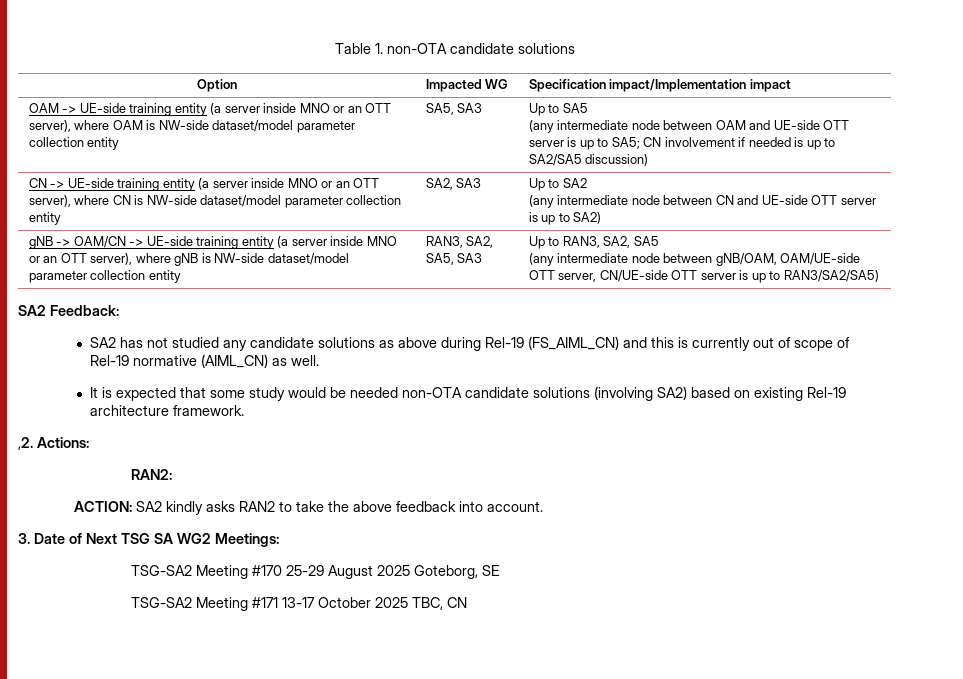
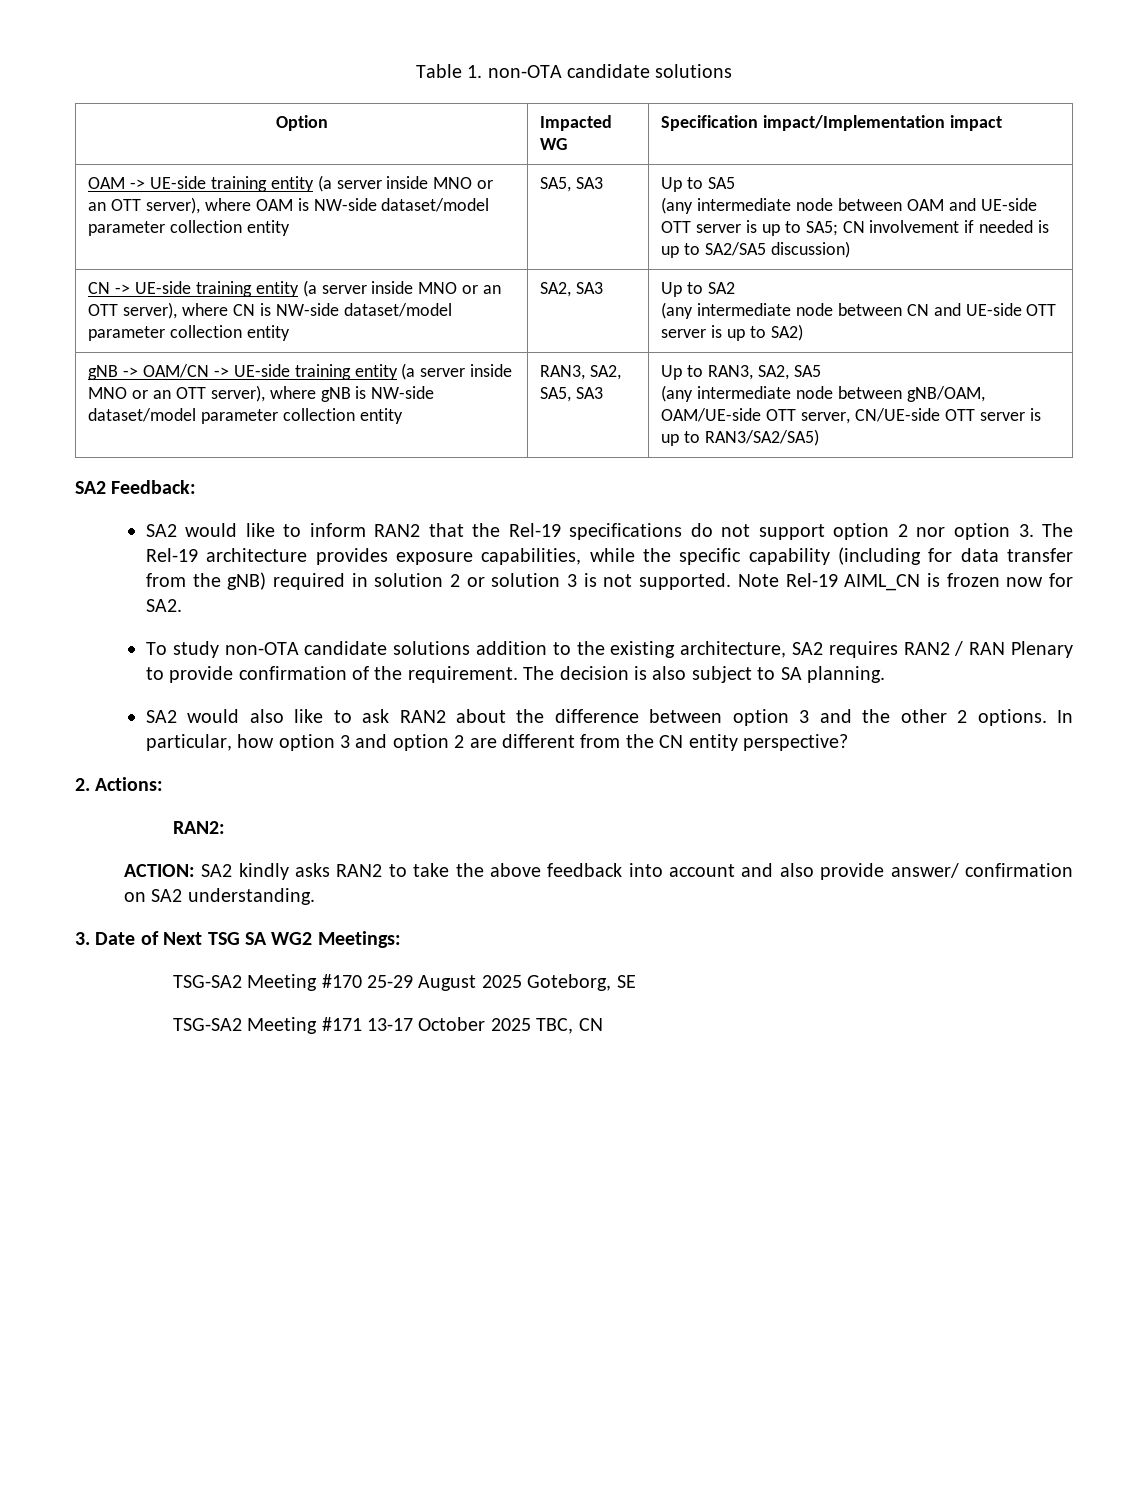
[120,336,851,351] [90,354,320,368] [90,386,847,401] [90,405,245,416] [18,437,33,450] has not studied any candidate solutions as above during Rel-19 (FS_AIML_CN) and this is currently out of scope of Rel-19 normative (AIML_CN) as well. // It is expected that some study would be needed non-OTA candidate solutions (involving SA2) based on existing Rel-19 architecture framework. // ,2. -> [185,523,1074,540] [145,547,1073,565] [145,572,1073,591] [145,599,182,612] [145,641,1074,658] [145,666,886,683] [145,709,1073,726] [145,734,849,751] [75,778,90,791] would like to inform RAN2 that the Rel-19 specifications do not support option 2 nor option 3. The Rel-19 architecture provides exposure capabilities, while the specific capability (including for data transfer from the gNB) required in solution 2 or solution 3 is not supported. Note Rel-19 AIML_CN is frozen now for SA2. // To study non-OTA candidate solutions addition to the existing architecture, SA2 requires RAN2 / RAN Plenary to provide confirmation of the requirement. The decision is also subject to SA planning. // SA2 would also like to ask RAN2 about the difference between option 3 and the other 2 options. In particular, how option 3 and option 2 are different from the CN entity perspective? // 2.
[487,501,544,512] account. -> [669,863,1074,880] [123,888,315,905] account and also provide answer/ confirmation on SA2 understanding.

